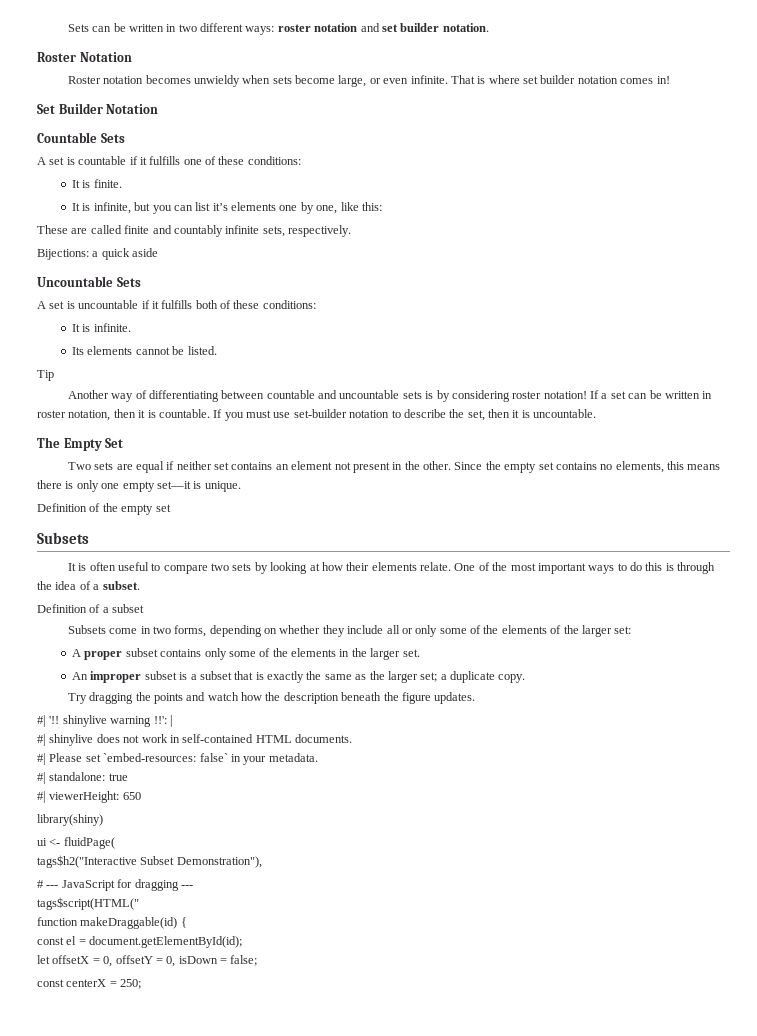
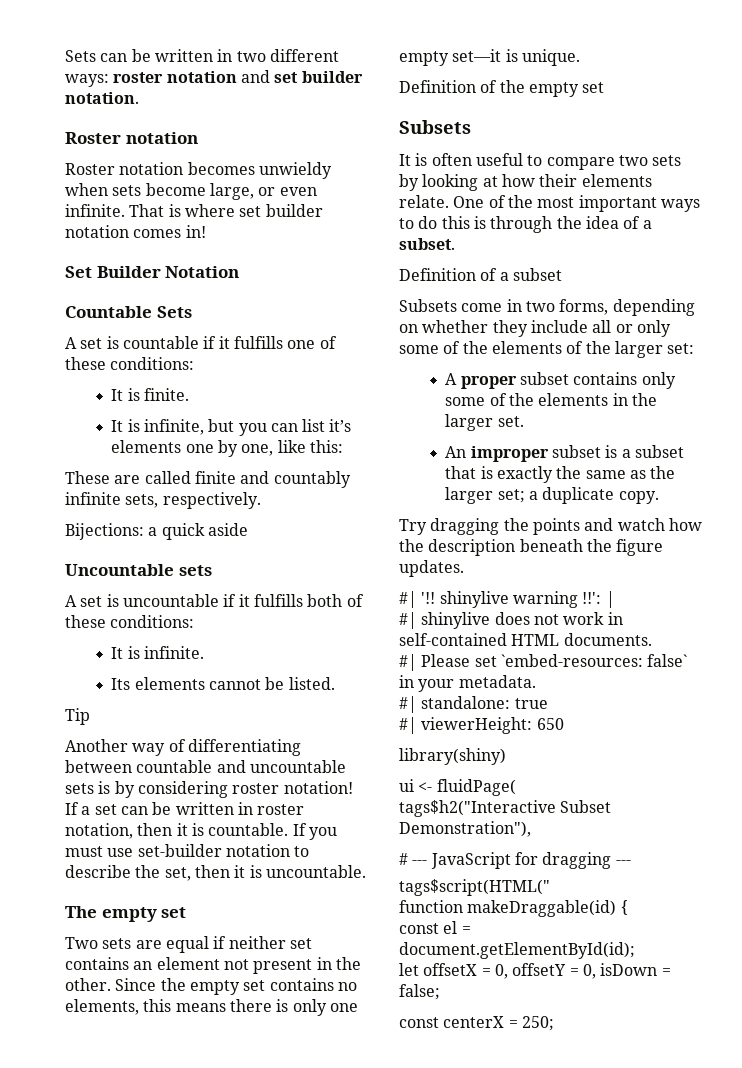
[79,52,132,62] Notation -> [125,132,198,144] notation
[116,277,141,287] Sets -> [178,565,212,576] sets
[63,438,124,451] Empty Set -> [101,907,187,922] empty set

